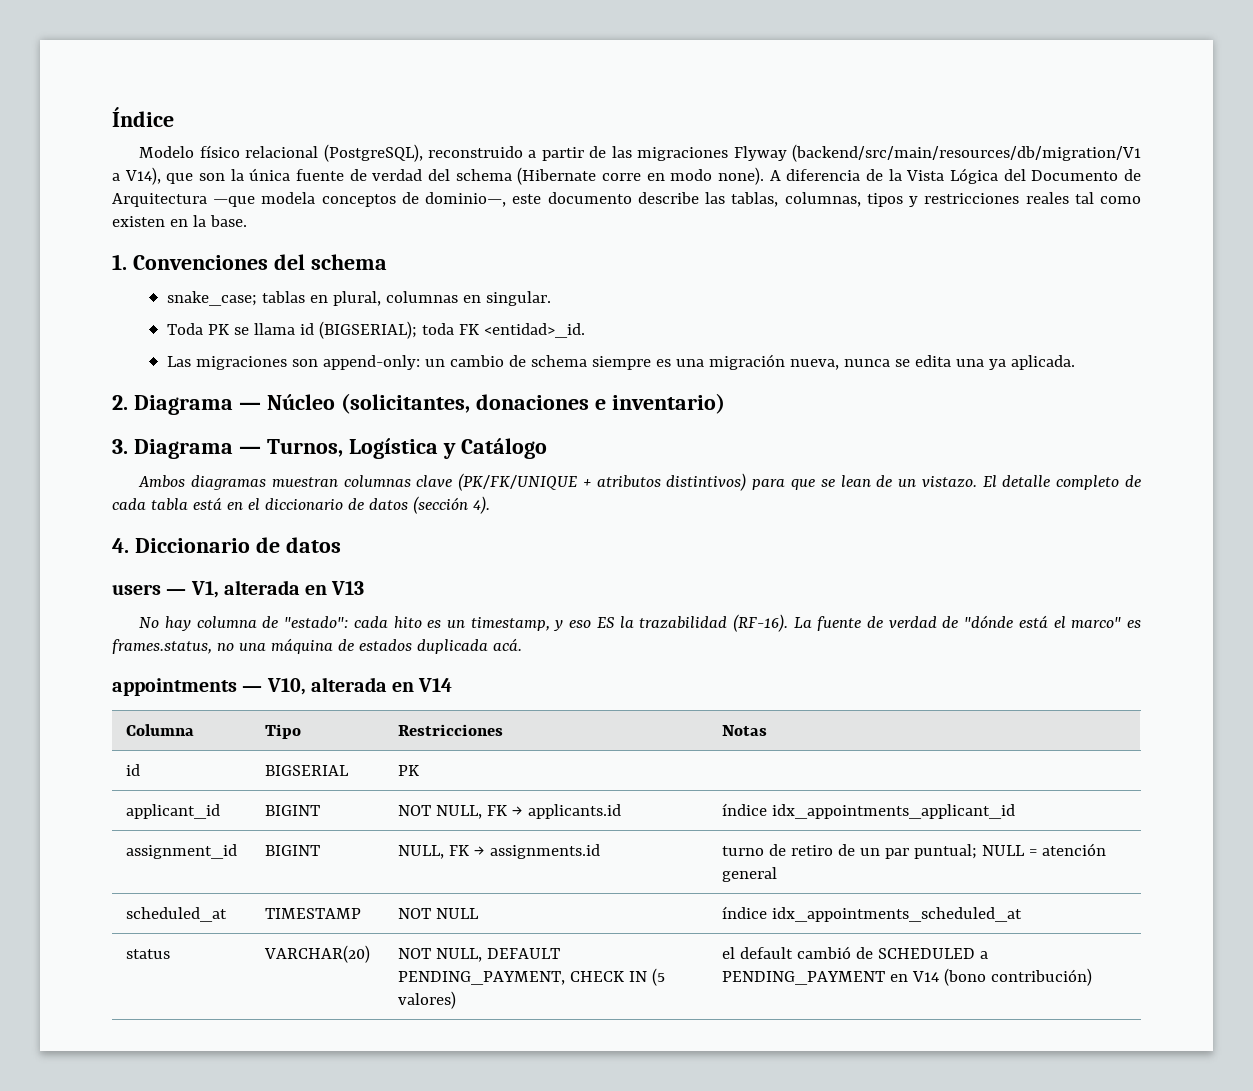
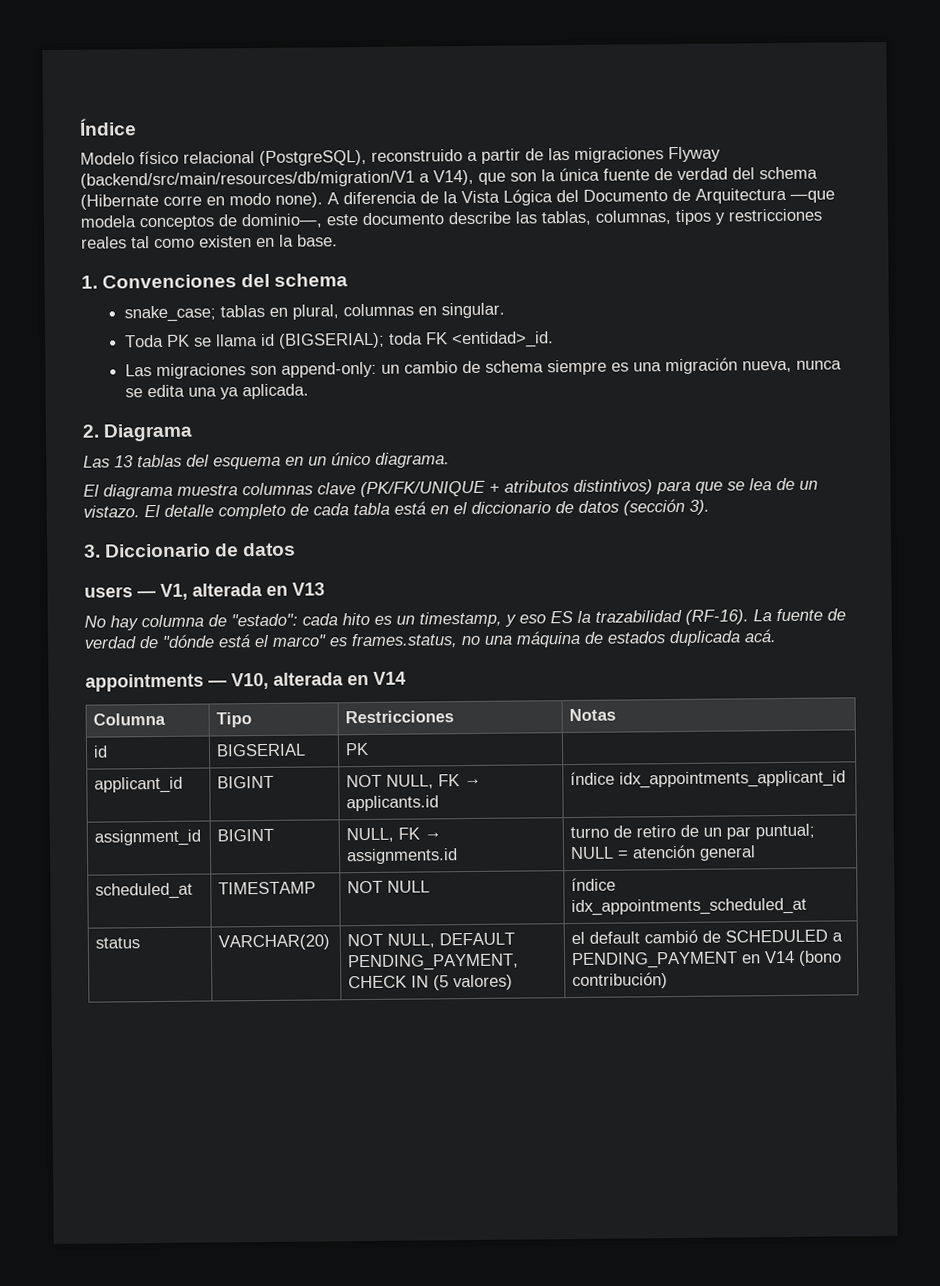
[238,393,725,414] [112,438,547,459] [138,475,338,490] — Núcleo (solicitantes, donaciones e inventario) // 3. Diagrama — Turnos, Logística y Catálogo // Ambos diagramas muestran -> [83,451,450,470] [83,483,238,500] // Las 13 tablas del esquema en un único diagrama. // El diagrama muestra
[840,475,871,487] lean -> [749,478,772,491] lea
[472,496,490,514] [112,538,129,553] 4). // 4. -> [689,499,710,515] [84,544,101,558] 3). // 3.

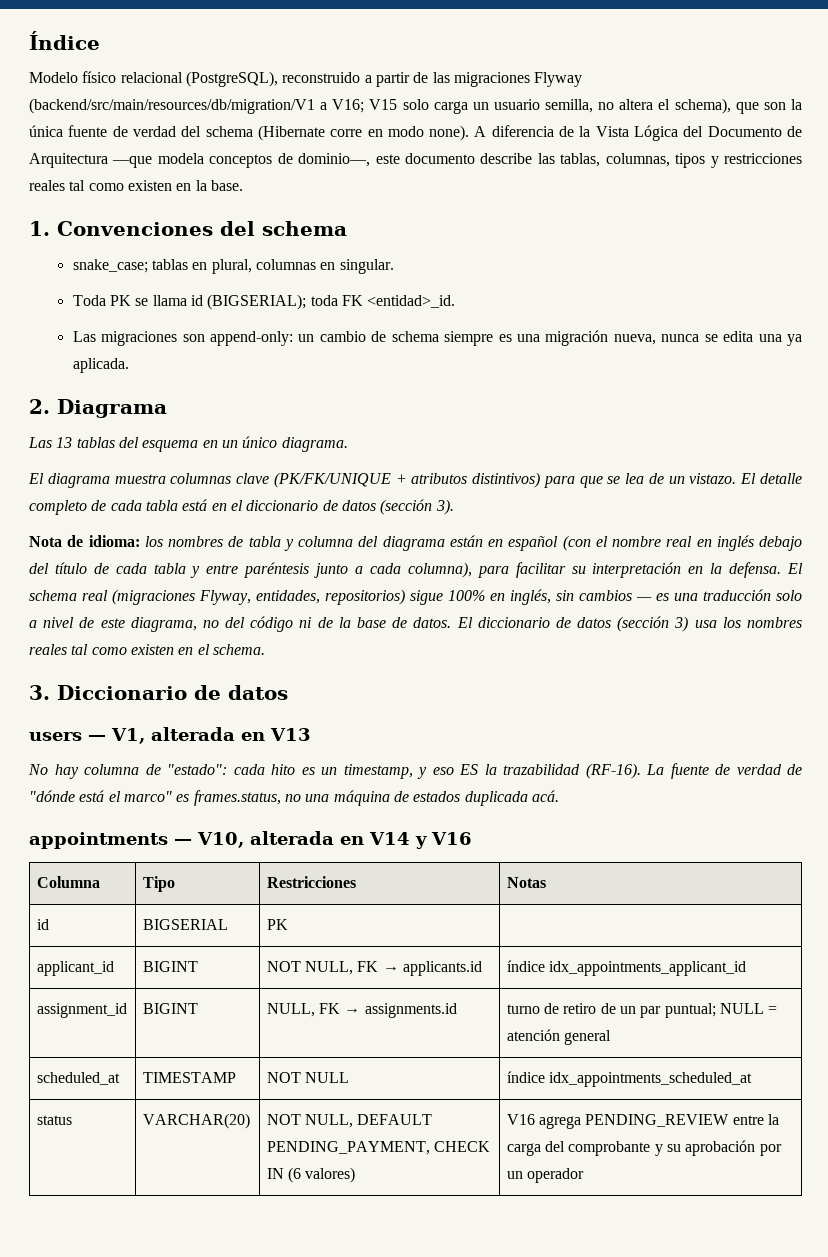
[433,169,474,186] V14), -> [332,98,731,114] V16; V15 solo carga un usuario semilla, no altera el schema),
(710, 507) none -> [29,535,802,551] [29,562,804,578] [29,589,802,605] [29,616,802,632] [29,644,265,655] // Nota de idioma: los nombres de tabla y columna del diagrama están en español (con el nombre real en inglés debajo del título de cada tabla y entre paréntesis junto a cada columna), para facilitar su interpretación en la defensa. El schema real (migraciones Flyway, entidades, repositorios) sigue 100% en inglés, sin cambios — es una traducción solo a nivel de este diagrama, no del código ni de la base de datos. El diccionario de datos (sección 3) usa los nombres reales tal como existen en el schema.
(406, 678) none -> [415,832,472,849] y V16
[433,975,450,991] (5 -> [288,1167,302,1183] (6
[571,929,844,945] [571,950,843,970] [572,972,669,990] el default cambió de SCHEDULED a PENDING_PAYMENT en V14 (bono contribución) -> [506,1114,780,1129] [506,1140,782,1156] [506,1168,585,1183] V16 agrega PENDING_REVIEW entre la carga del comprobante y su aprobación por un operador

